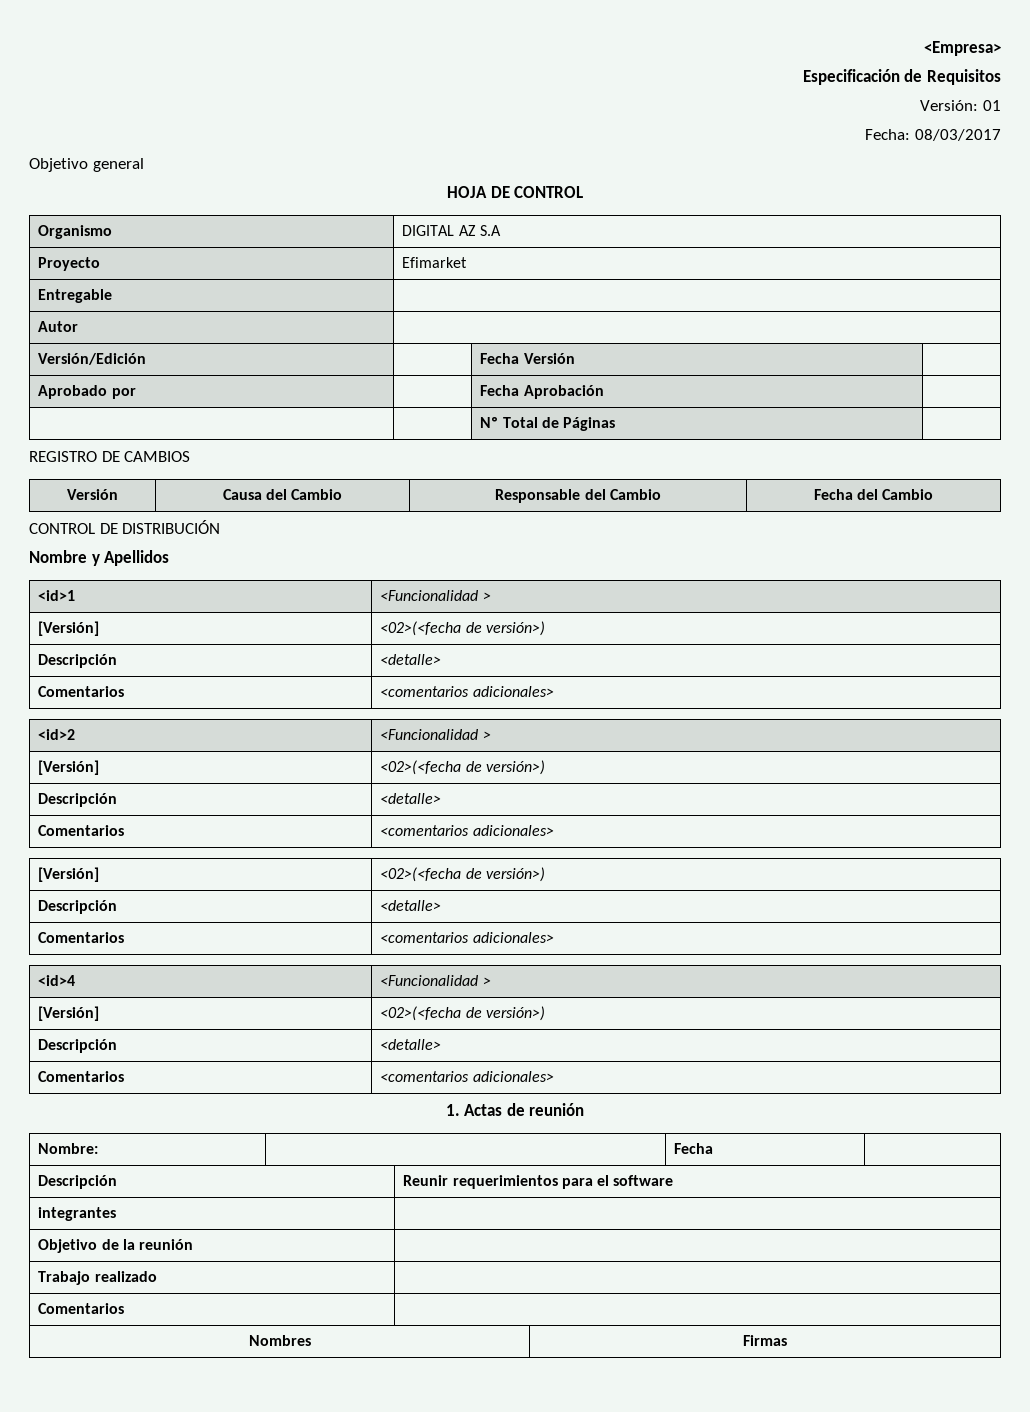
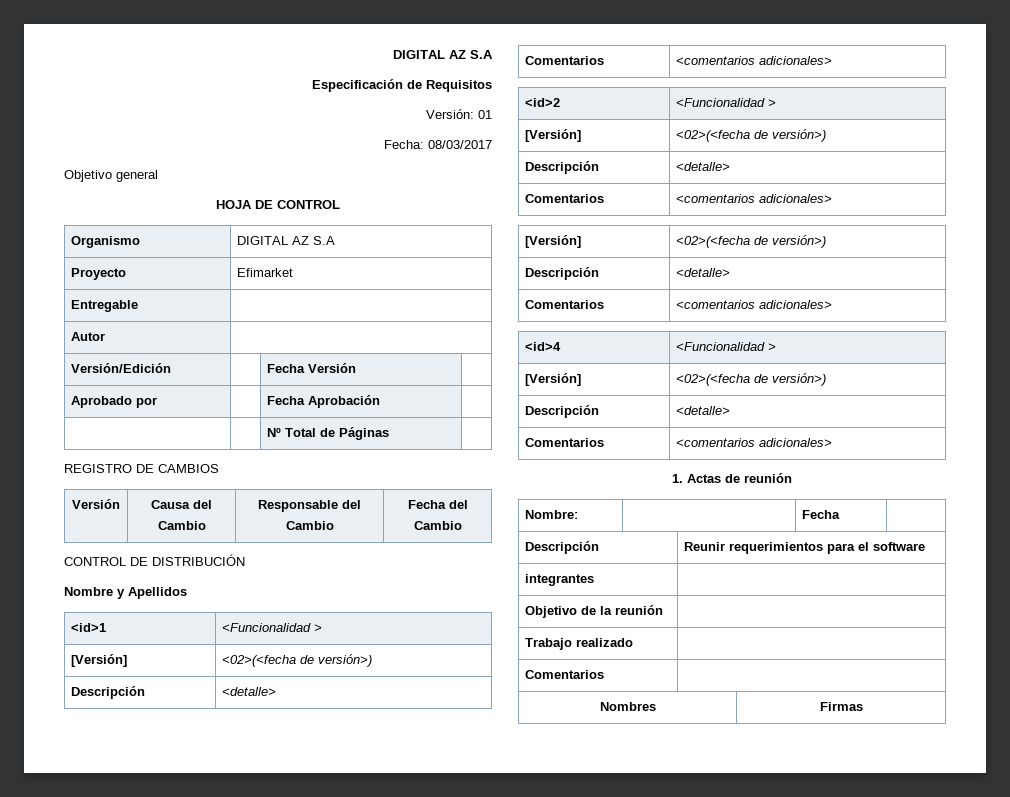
[924,41,1001,56] <Empresa> -> [393,50,493,59] DIGITAL AZ S.A

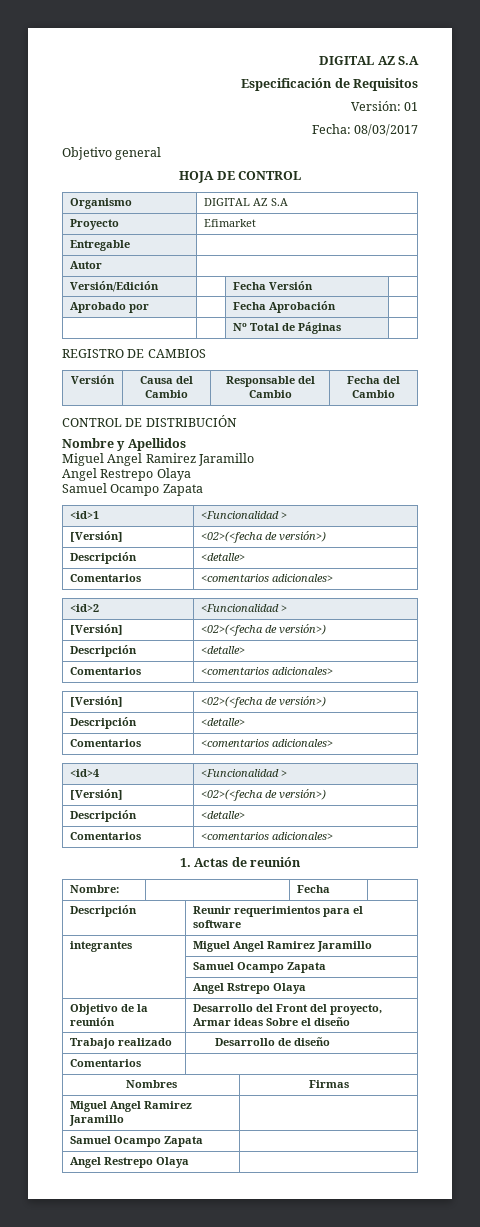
(187, 593) none -> [62,453,255,466] [62,468,191,481] [62,483,203,496] // Miguel Angel Ramirez Jaramillo // Angel Restrepo Olaya // Samuel Ocampo Zapata
[525,605,664,618] // Objetivo de la reunión | -> [193,941,373,952] [193,962,327,973] [193,983,307,994] [70,1004,149,1015] [70,1017,116,1026] [193,1004,383,1015] [193,1017,351,1026] Miguel Angel Ramirez Jaramillo // | Samuel Ocampo Zapata // | Angel Rstrepo Olaya // Objetivo de la reunión | Desarrollo del Front del proyecto, Armar ideas Sobre el diseño
(634, 642) none -> [214,1037,330,1046] Desarrollo de diseño
(863, 706) none -> [70,1101,193,1112] [69,1115,125,1126] [70,1136,204,1147] [70,1157,190,1168] // Miguel Angel Ramirez Jaramillo | // Samuel Ocampo Zapata | // Angel Restrepo Olaya |

